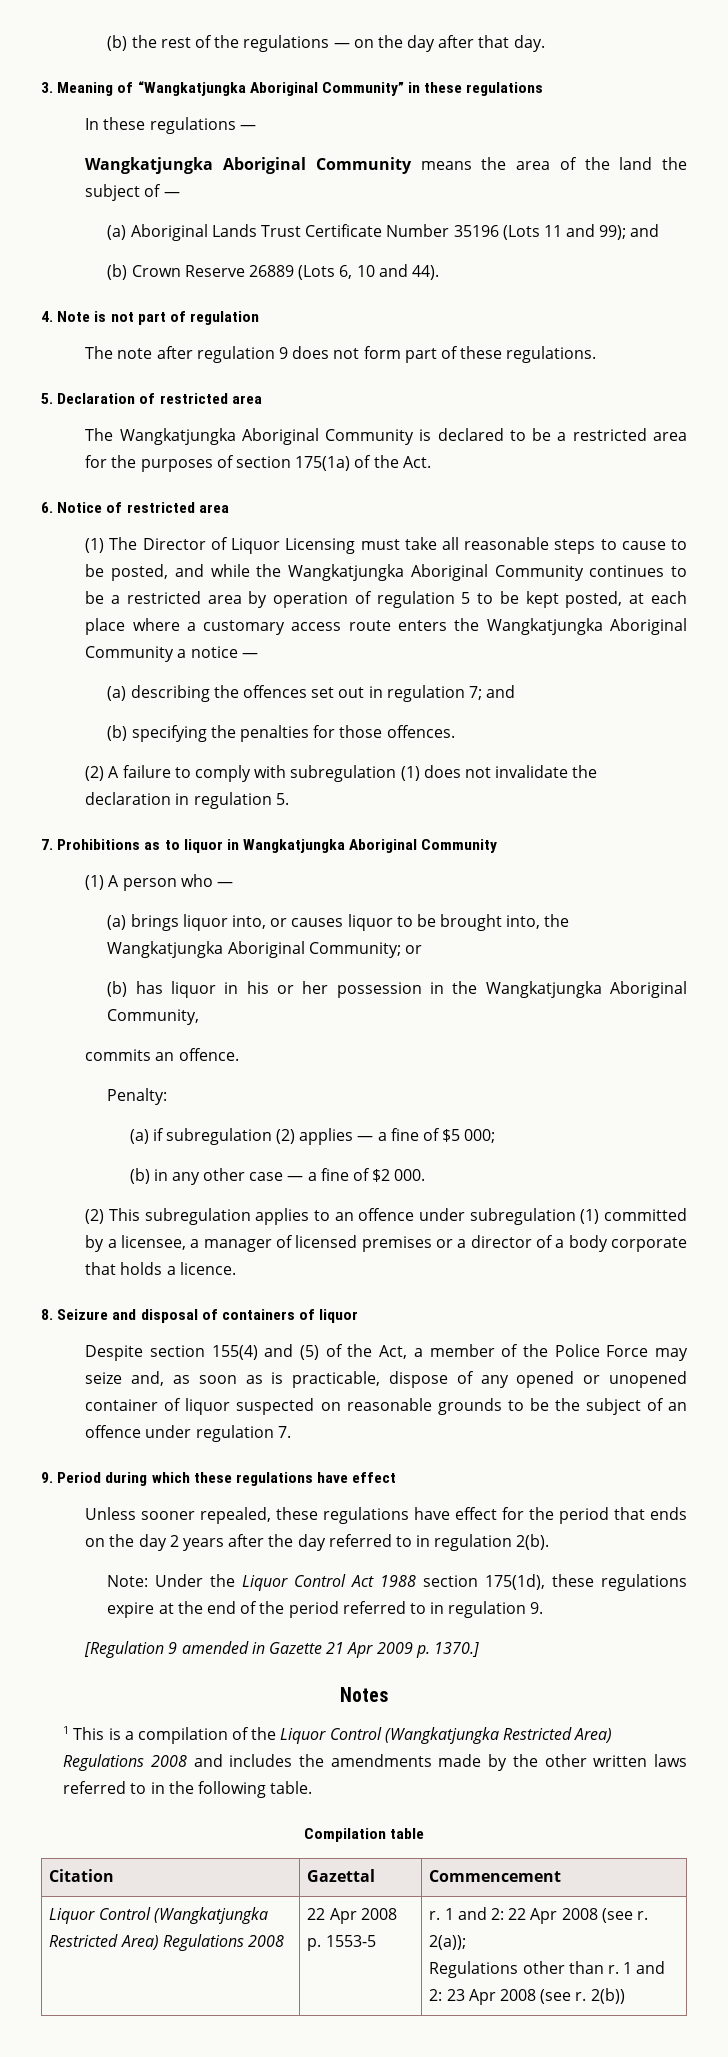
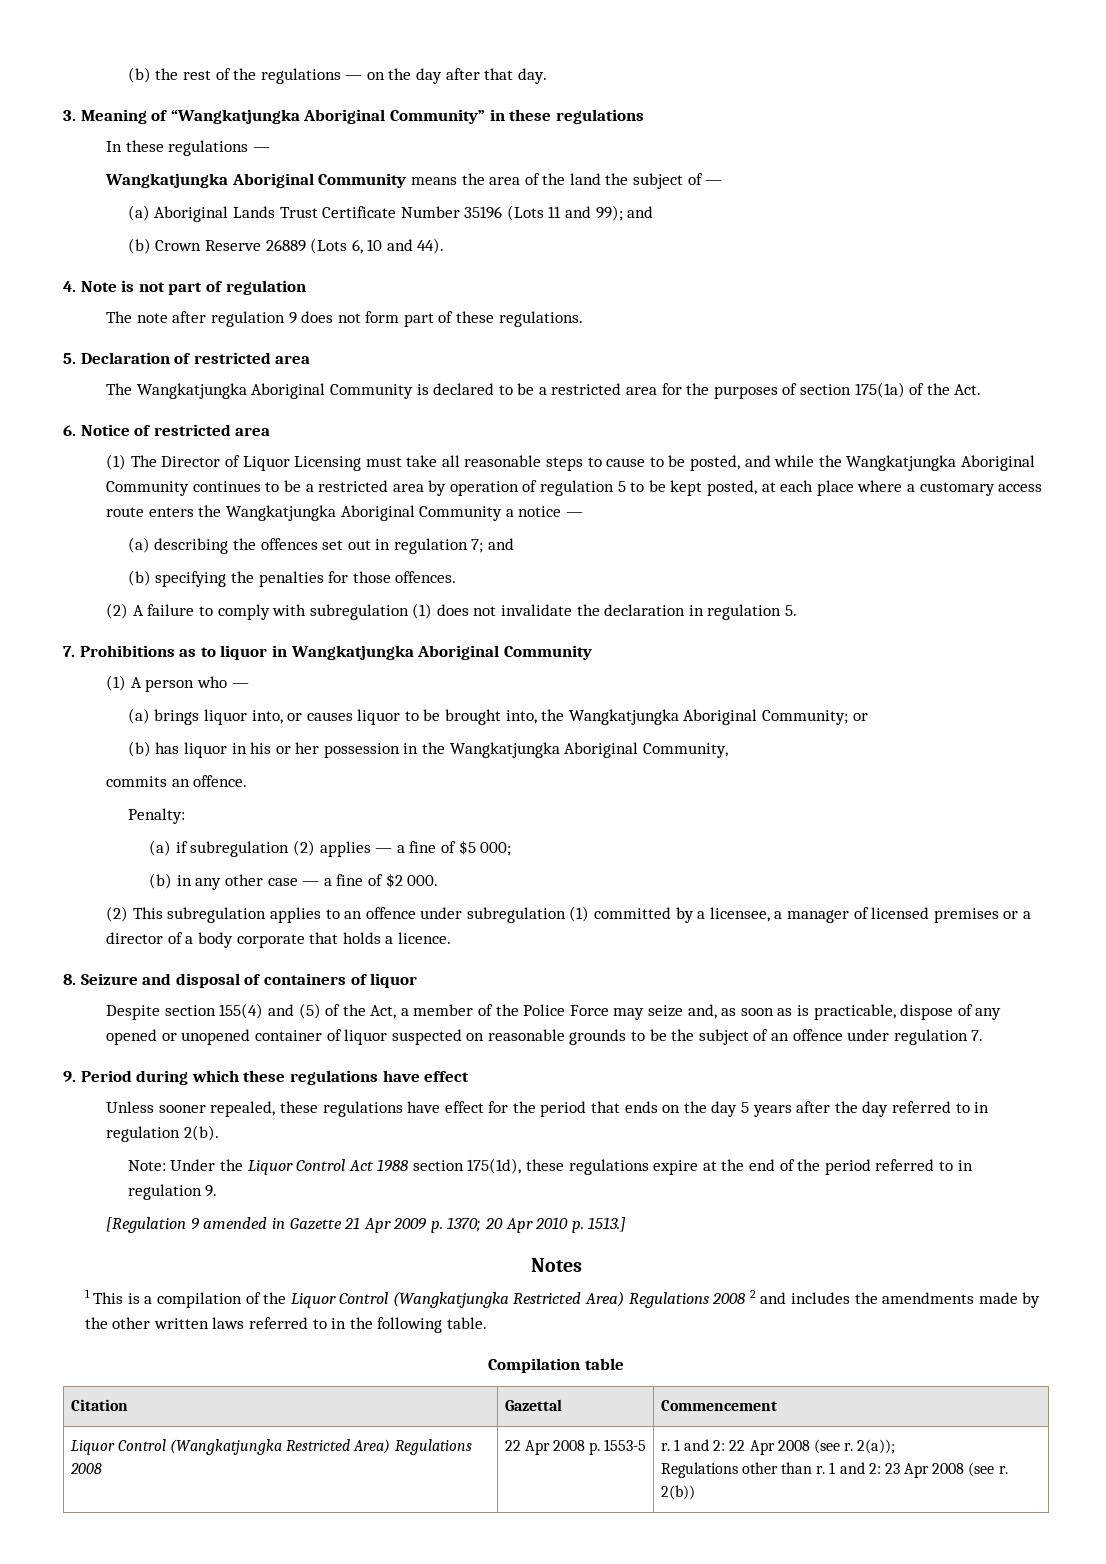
[169,1535,179,1547] 2 -> [740,1102,749,1113] 5
[433,1642,479,1657] 1370.] -> [447,1217,627,1233] 1370; 20 Apr 2010 p. 1513.]
(187, 1761) none -> [749,1290,756,1298] 2

